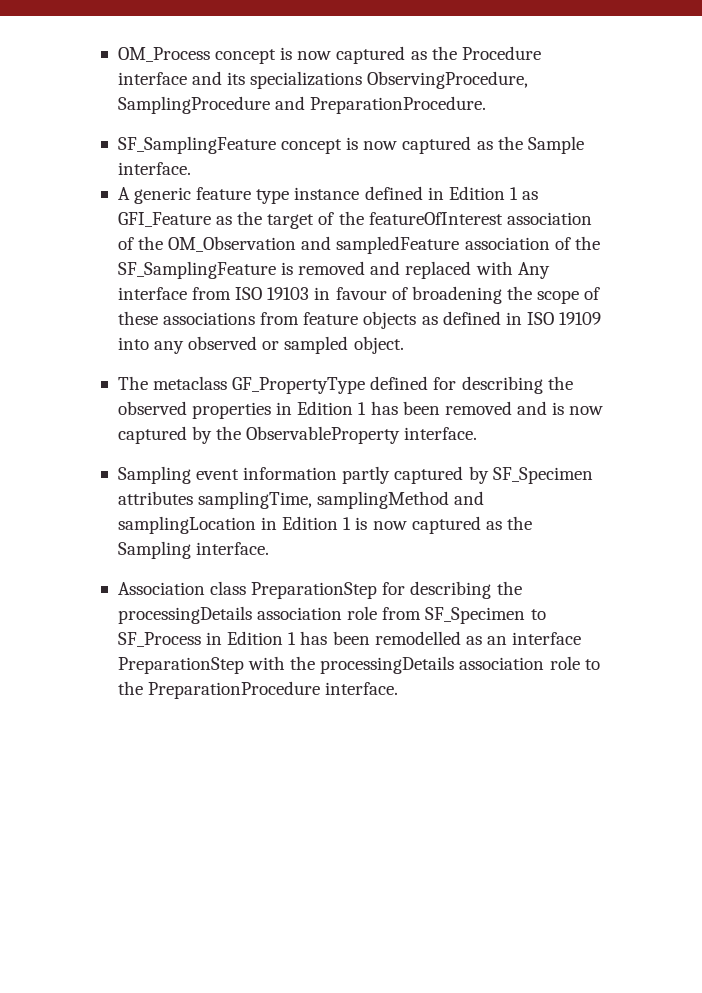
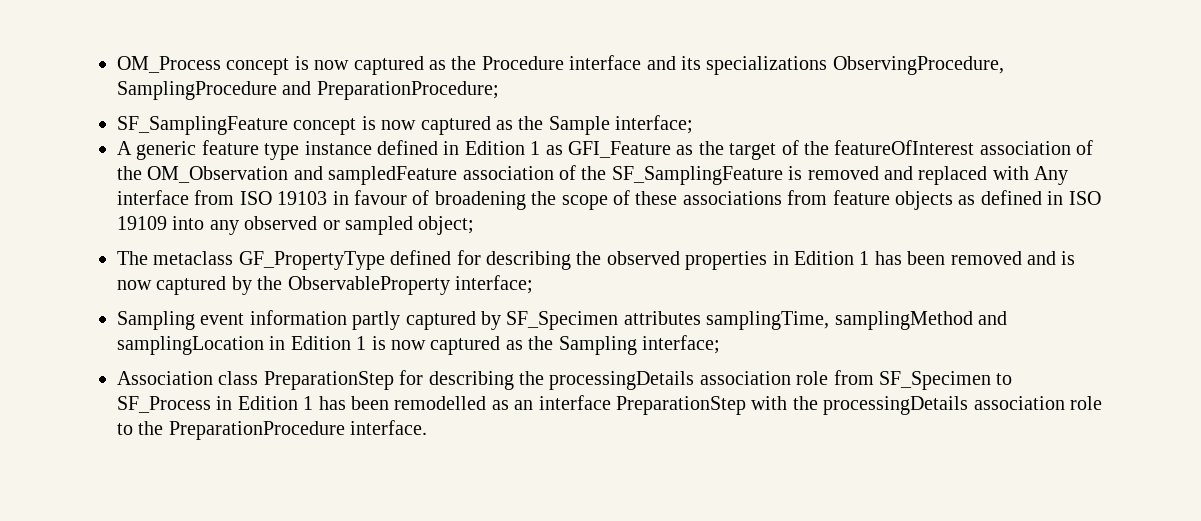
[310,96,487,114] PreparationProcedure. -> [316,81,499,100] PreparationProcedure;
[117,162,191,175] interface. -> [615,115,694,134] interface;
[353,336,404,354] object. -> [418,216,475,235] object;
[404,427,478,440] interface. -> [455,275,533,294] interface;
[196,542,270,555] interface. -> [641,335,720,354] interface;

